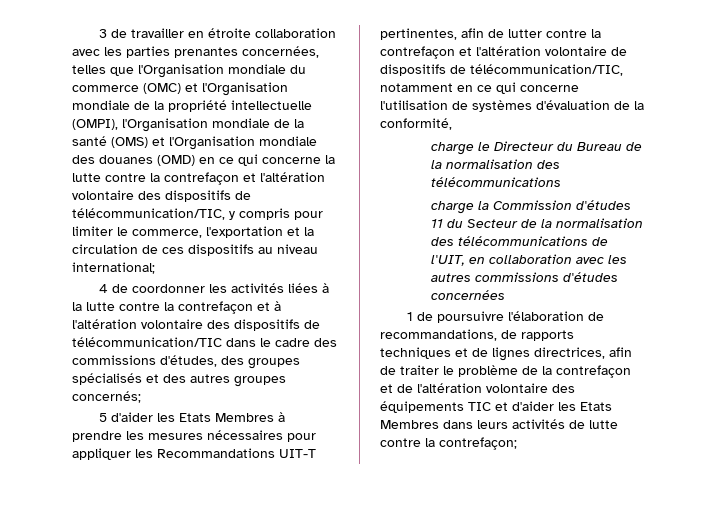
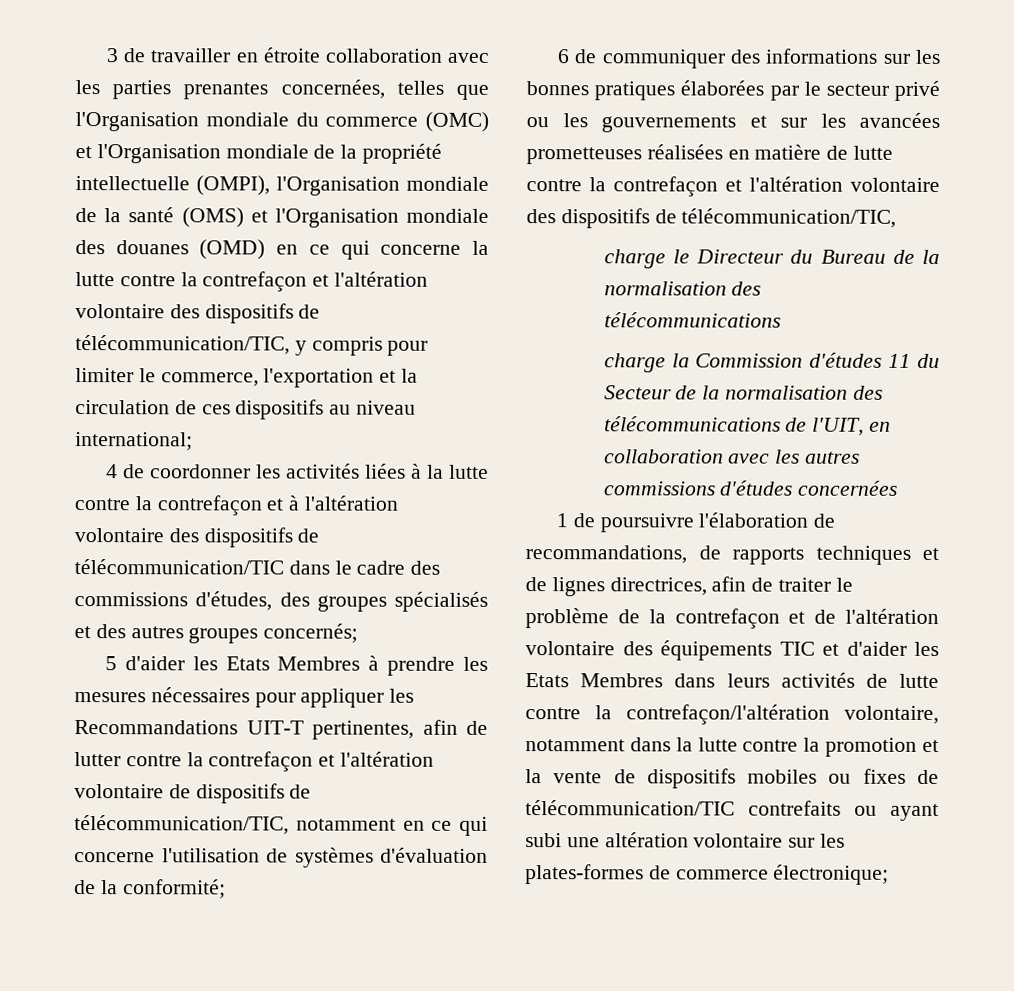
[380,118,452,130] conformité, -> [122,879,226,899] [556,48,941,69] [526,80,940,101] [526,112,940,133] [526,144,894,165] [526,176,940,197] [526,208,897,229] conformité; // 6 de communiquer des informations sur les bonnes pratiques élaborées par le secteur privé ou les gouvernements et sur les avancées prometteuses réalisées en matière de lutte contre la contrefaçon et l'altération volontaire des dispositifs de télécommunication/TIC,
[439,437,517,450] contrefaçon; -> [626,704,939,725] [525,737,939,757] [525,768,939,789] [525,800,939,821] [525,832,846,848] [525,864,890,885] contrefaçon/l'altération volontaire, notamment dans la lutte contre la promotion et la vente de dispositifs mobiles ou fixes de télécommunication/TIC contrefaits ou ayant subi une altération volontaire sur les plates-formes de commerce électronique;

